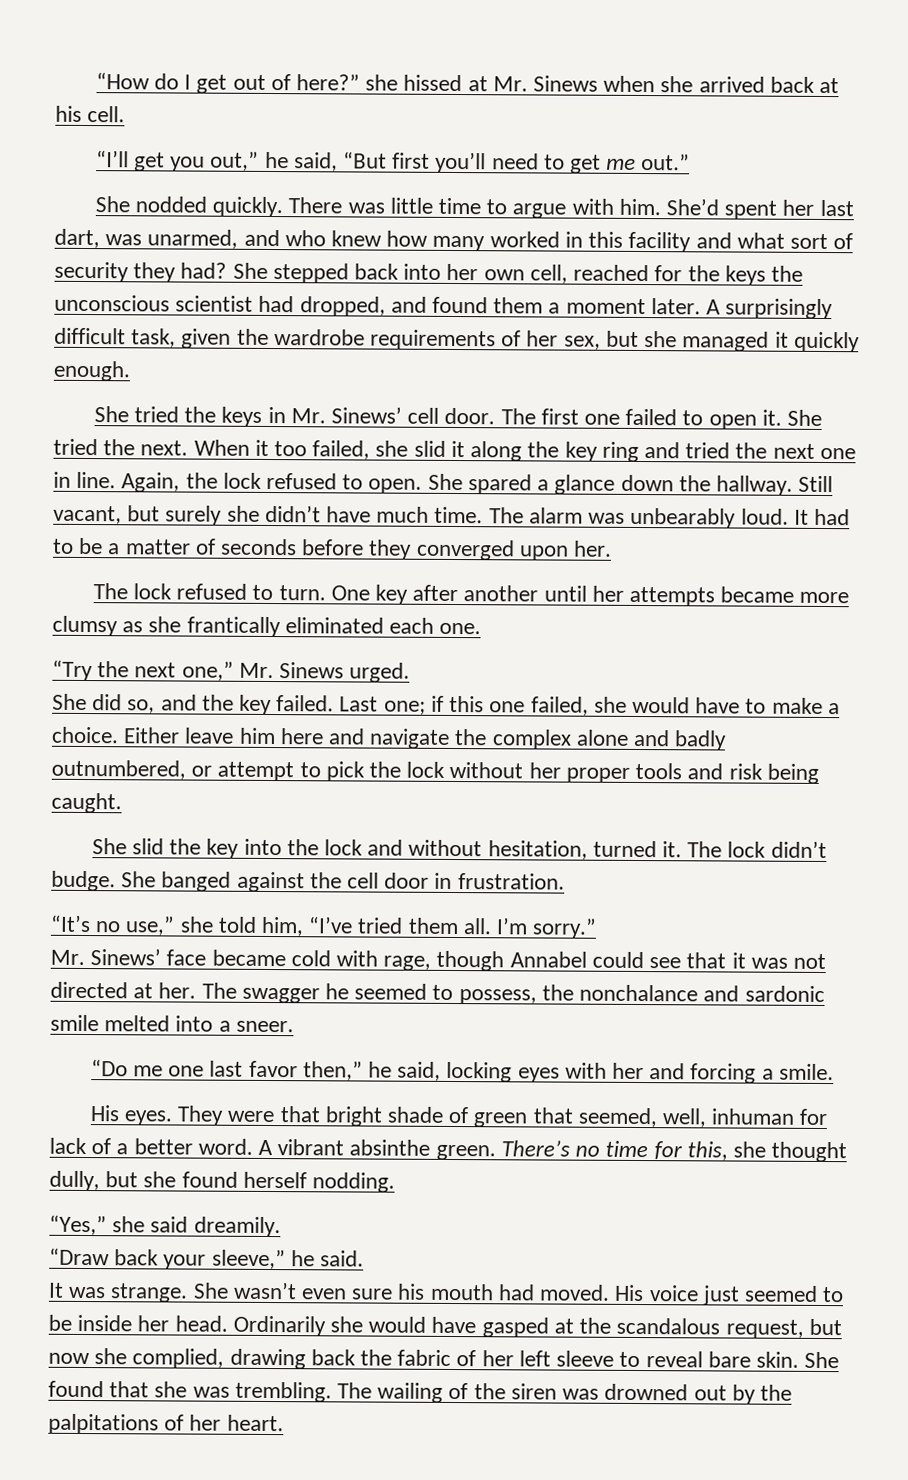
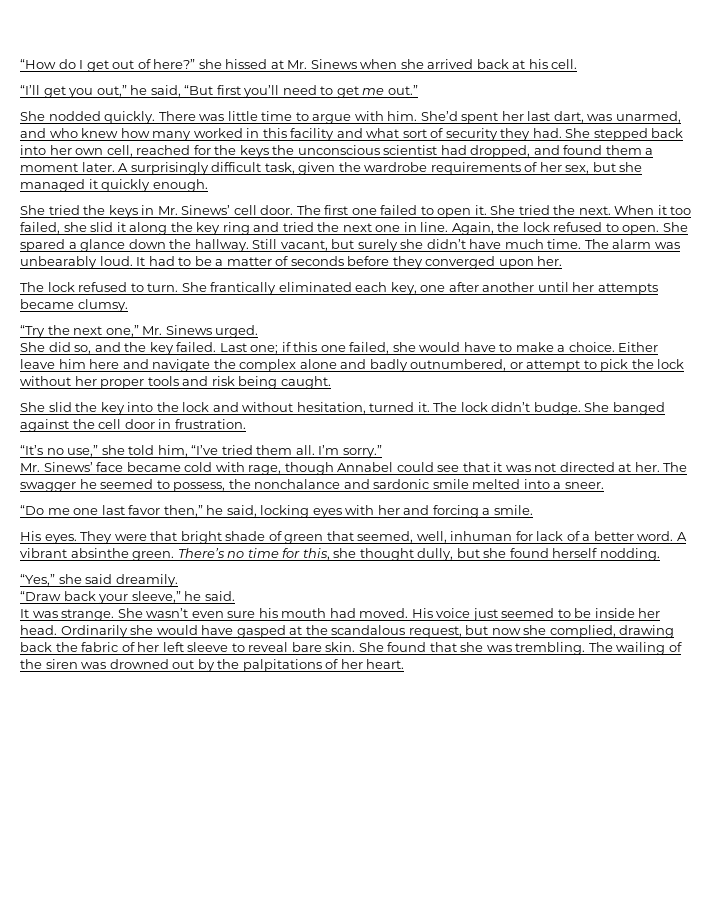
[180,262,228,279] had? -> [532,128,562,138] had.
[330,584,408,605] One key -> [181,282,446,295] She frantically eliminated each key, one
[799,591,850,604] [52,615,482,638] more clumsy as she frantically eliminated each one. -> [77,299,128,312] clumsy.

